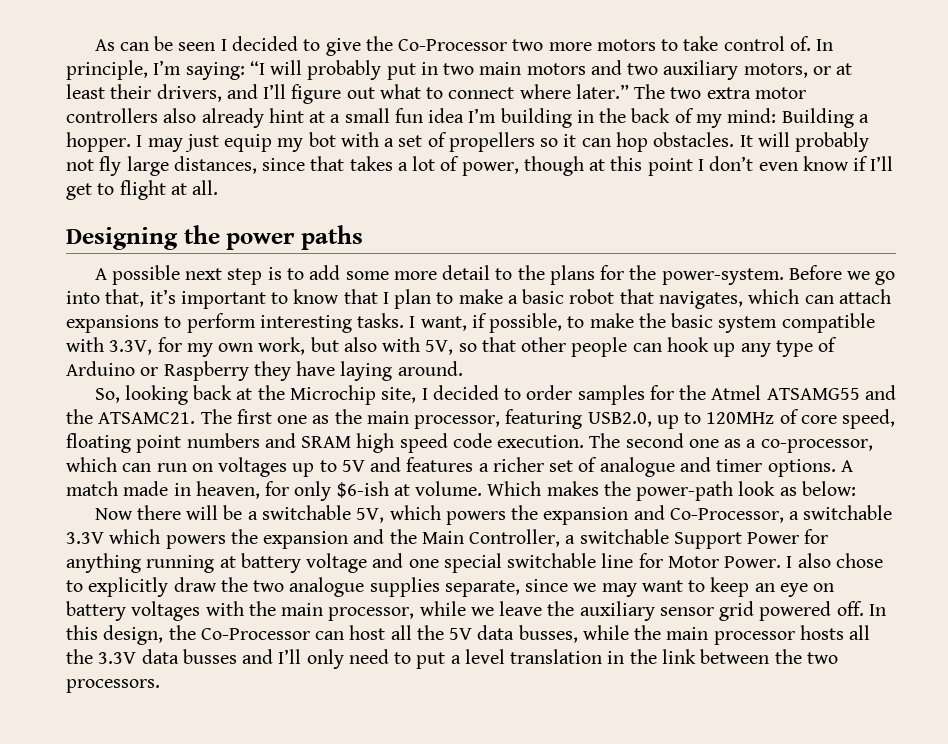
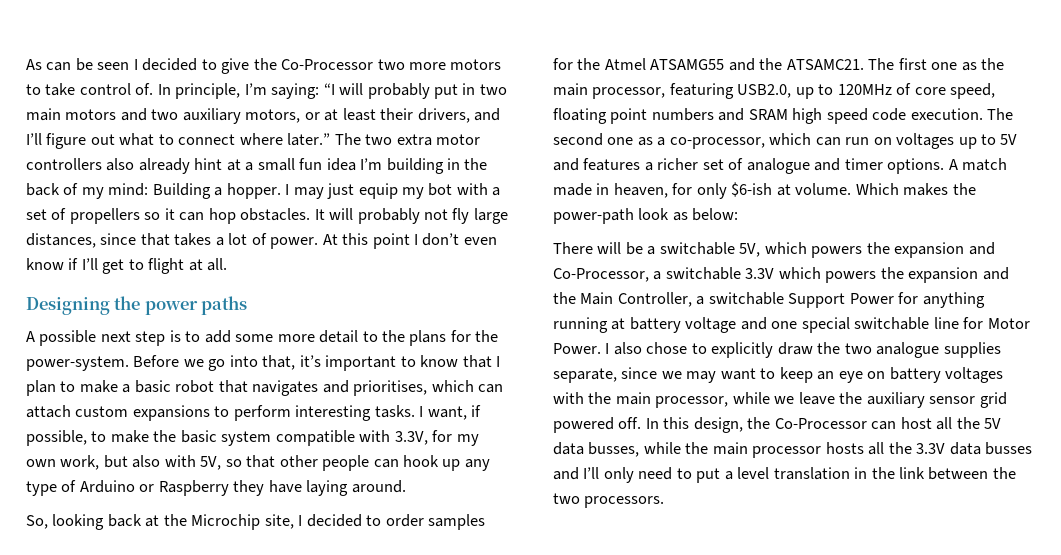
[461,156,606,176] power, though at -> [270,234,338,249] power. At
[658,291,743,309] navigates, -> [252,380,428,396] navigates and prioritises,
(891, 296) none -> [75,406,129,417] custom
[94,505,181,520] Now there -> [553,242,593,254] There

